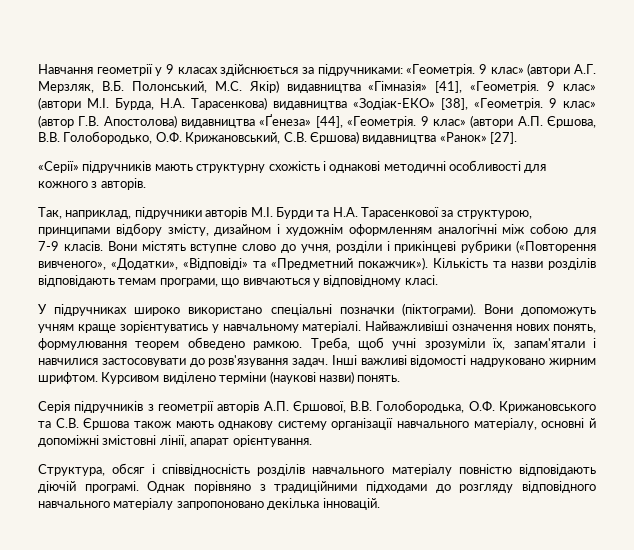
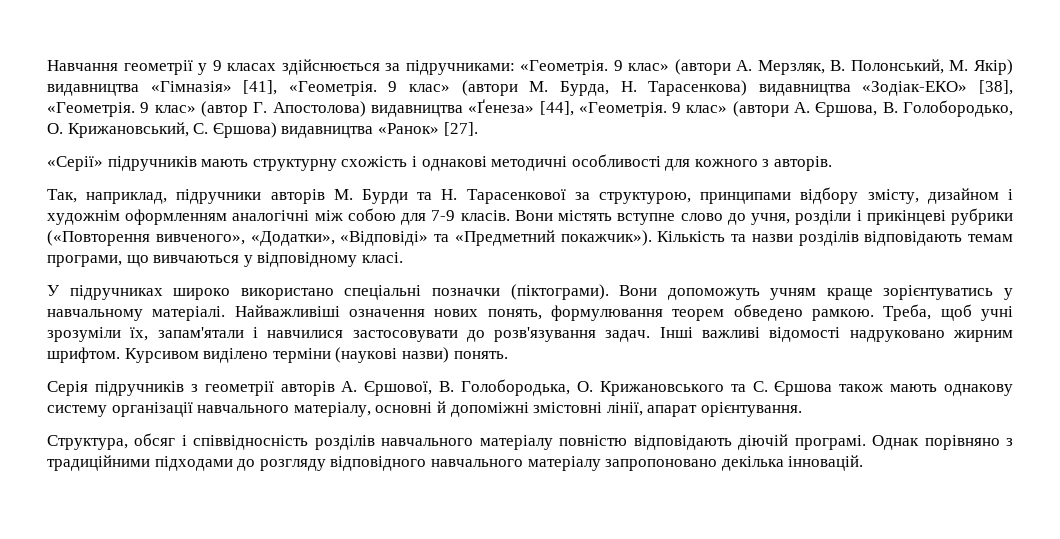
[574,64,597,74] [38,81,242,93] А.Г. Мерзляк, В.Б. Полонський, М.С. -> [736,59,969,75] А. Мерзляк, В. Полонський, М.
[87,98,185,110] М.І. Бурда, Н.А. -> [529,81,637,96] М. Бурда, Н.
[78,116,100,126] Г.В. -> [253,102,268,113] Г.
[517,116,597,128] [38,131,307,144] А.П. Єршова, В.В. Голобородько, О.Ф. Крижановський, С.В. -> [794,100,1013,117] [47,122,209,138] А. Єршова, В. Голобородько, О. Крижановський, С.
[250,207,273,217] М.І. -> [333,189,353,200] М.
[332,207,358,217] Н.А. -> [441,189,458,200] Н.
[263,400,495,413] А.П. Єршової, В.В. Голобородька, О.Ф. -> [341,379,593,396] А. Єршової, В. Голобородька, О.
[55,418,79,428] С.В. -> [752,381,768,392] С.

